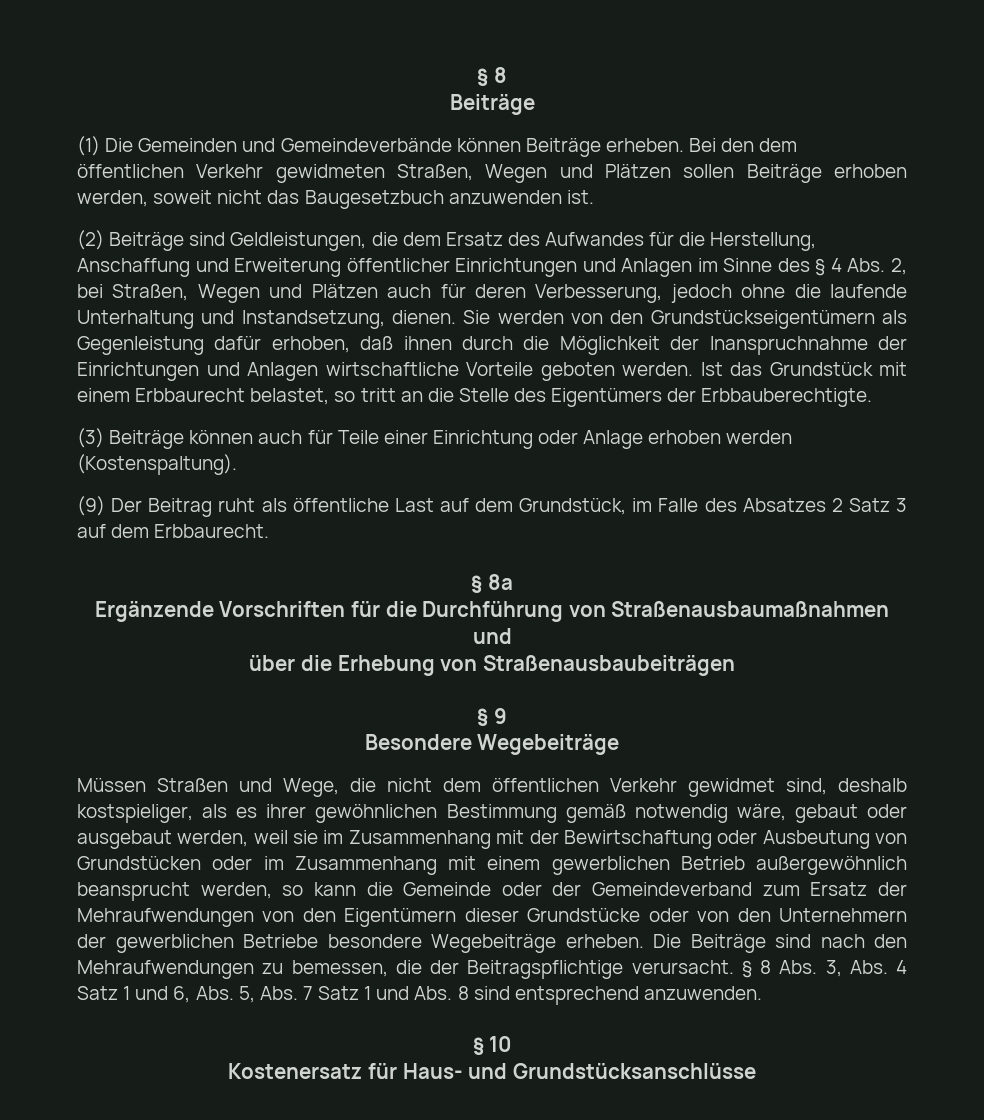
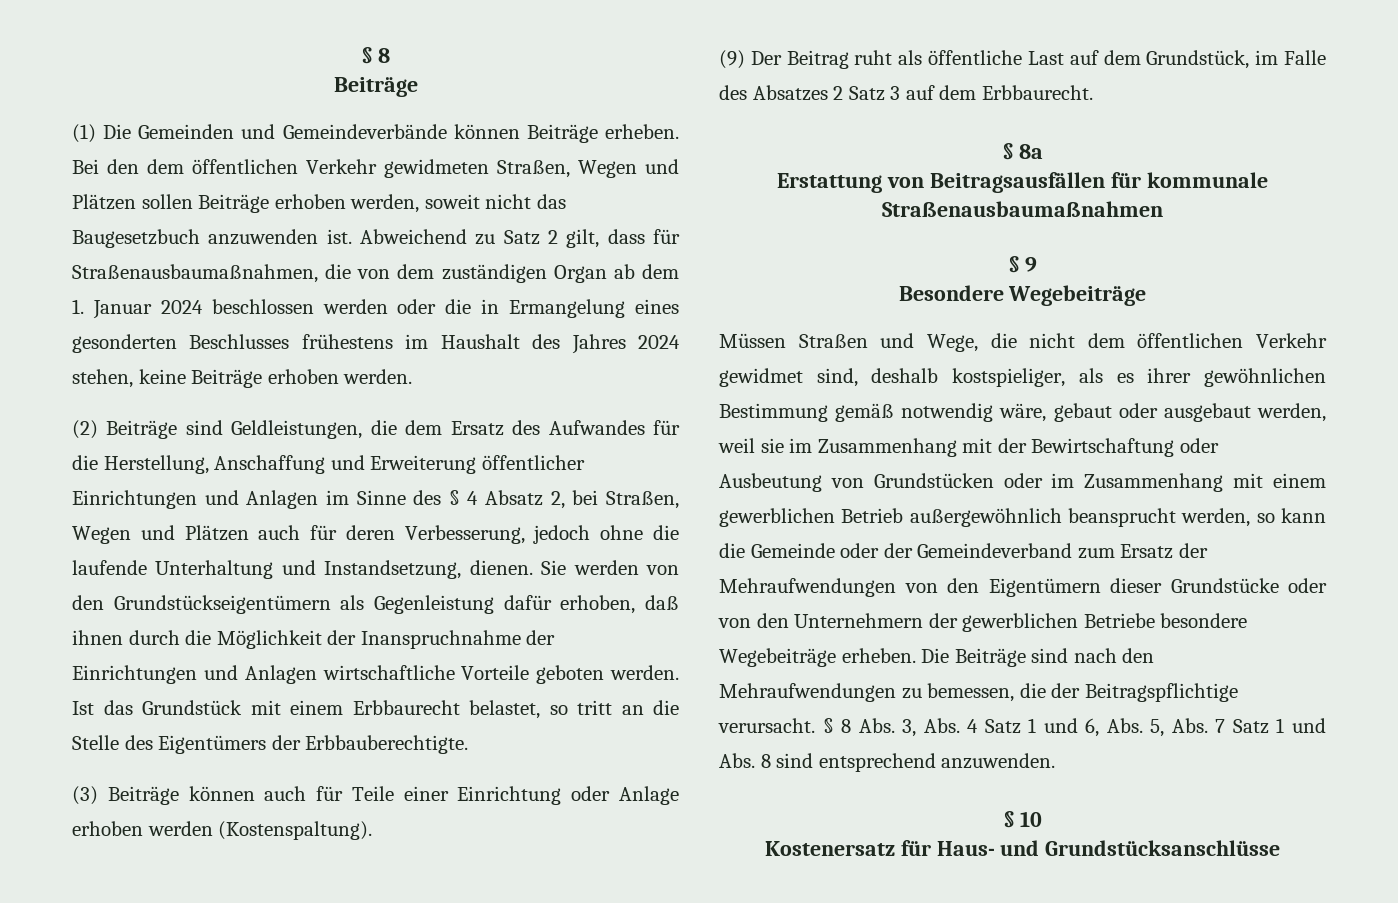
(594, 197) none -> [360,229,680,248] [72,264,679,283] [72,299,680,319] [72,334,681,354] [72,369,413,388] Abweichend zu Satz 2 gilt, dass für Straßenausbaumaßnahmen, die von dem zuständigen Organ ab dem 1. Januar 2024 beschlossen werden oder die in Ermangelung eines gesonderten Beschlusses frühestens im Haushalt des Jahres 2024 stehen, keine Beiträge erhoben werden.
[847,258,886,272] Abs. -> [485,490,544,506] Absatz
[94,601,890,622] [472,628,512,644] [249,655,735,676] Ergänzende Vorschriften für die Durchführung von Straßenausbaumaßnahmen und // über die Erhebung von Straßenausbaubeiträgen -> [777,172,1268,193] [882,201,1163,217] Erstattung von Beitragsausfällen für kommunale Straßenausbaumaßnahmen

